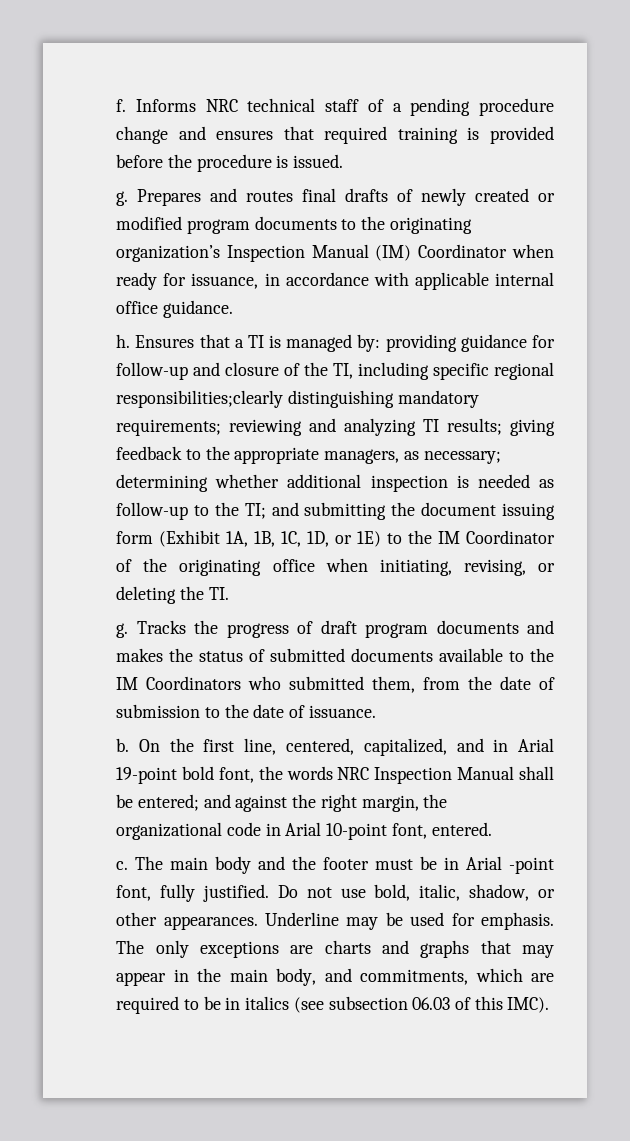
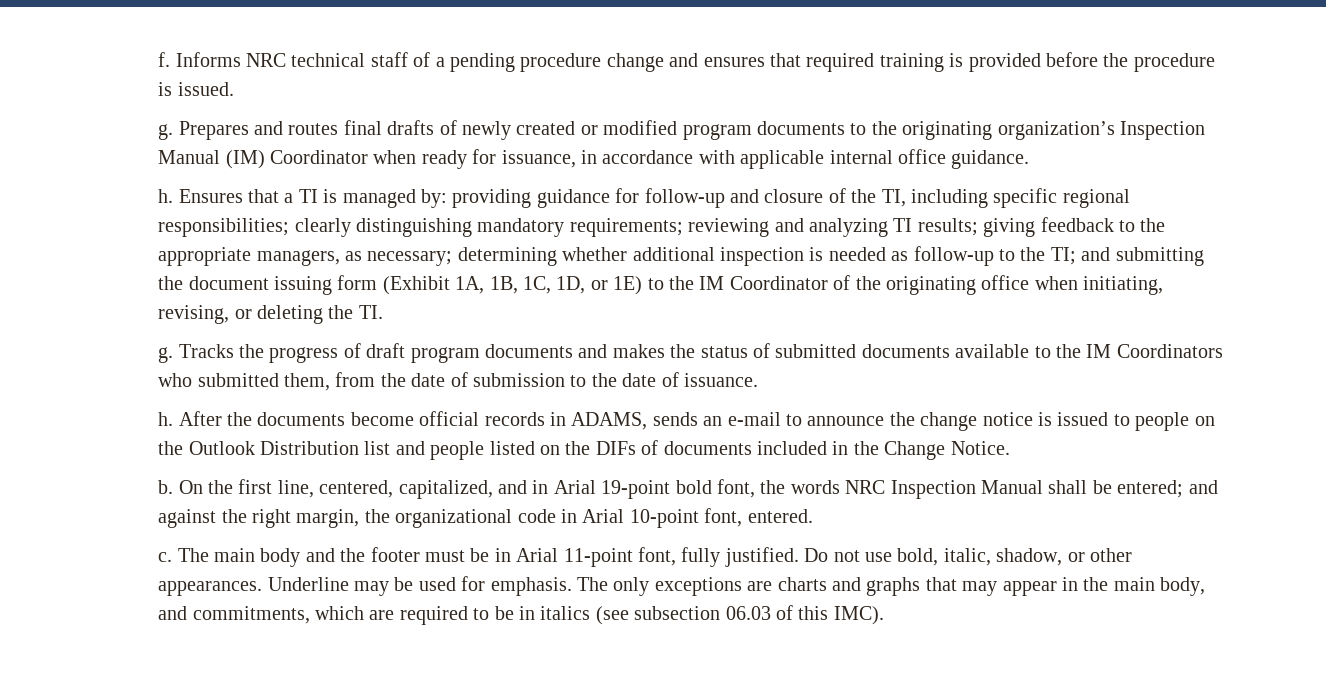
[116,390,284,408] responsibilities;clearly -> [158,218,351,237] responsibilities; clearly
(376, 711) none -> [158,411,1215,431] [158,440,1010,460] // h. After the documents become official records in ADAMS, sends an e-mail to announce the change notice is issued to people on the Outlook Distribution list and people listed on the DIFs of documents included in the Change Notice.
[509,857,554,874] -point -> [563,548,633,567] 11-point

